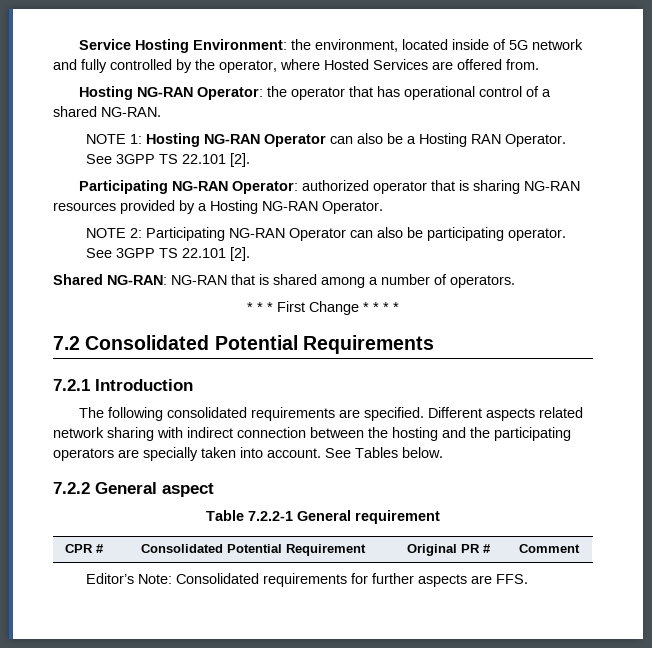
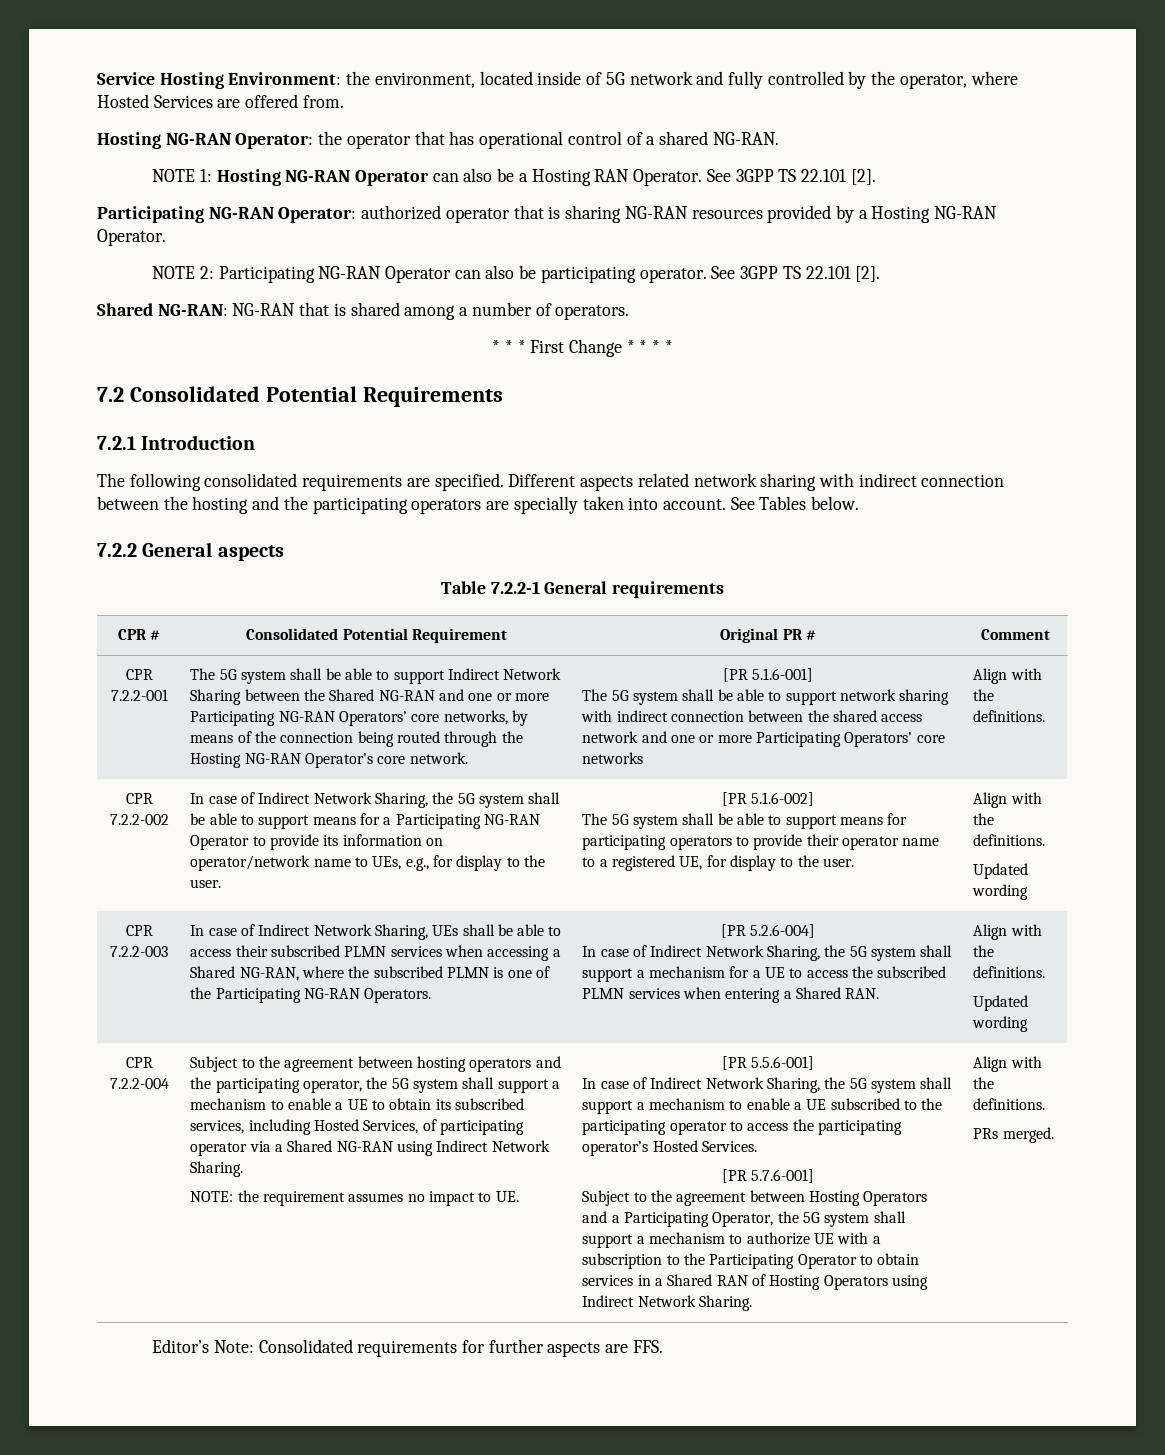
[162,483,214,497] aspect -> [217,545,284,561] aspects
[355,510,440,524] requirement -> [612,581,725,598] requirements
(580, 548) none -> [125,669,153,680] [110,689,168,701] [190,668,562,684] [190,689,549,705] [190,710,528,726] [190,731,523,747] [190,752,468,768] [722,668,814,682] [582,689,950,705] [581,710,923,722] [582,731,945,747] [582,752,644,764] [973,668,1042,684] [973,689,995,701] [973,710,1046,722] [125,793,153,804] [109,814,169,825] [190,792,561,808] [190,813,540,829] [190,834,443,850] [190,855,545,871] [190,879,222,888] [721,792,815,806] [582,813,908,829] [582,834,940,850] [582,855,854,871] [973,792,1042,808] [973,813,995,825] [973,834,1046,846] [973,863,1029,879] [972,884,1029,900] [125,925,153,936] [110,946,168,957] [190,924,562,940] [190,945,561,961] [190,966,550,981] [190,987,432,1003] [720,924,816,938] [582,945,953,961] [582,966,947,982] [582,987,880,1003] [973,924,1042,940] [973,945,995,957] [973,966,1046,978] [973,995,1029,1011] [972,1016,1029,1032] [125,1057,153,1068] [109,1078,169,1089] [190,1056,561,1072] [190,1077,560,1093] [190,1098,524,1110] [190,1119,524,1135] [190,1140,550,1156] [190,1161,244,1177] [190,1190,519,1206] [721,1056,815,1070] [582,1077,953,1093] [582,1098,943,1114] [582,1119,902,1135] [582,1140,757,1156] [721,1169,815,1183] [582,1190,928,1206] [582,1211,906,1227] [582,1232,881,1248] [582,1253,920,1269] [582,1274,928,1290] [582,1295,752,1311] [973,1056,1042,1072] [973,1077,995,1089] [973,1098,1046,1110] [973,1127,1054,1143] // CPR 7.2.2-001 | The 5G system shall be able to support Indirect Network Sharing between the Shared NG-RAN and one or more Participating NG-RAN Operators’ core networks, by means of the connection being routed through the Hosting NG-RAN Operator’s core network. | [PR 5.1.6-001] // The 5G system shall be able to support network sharing with indirect connection between the shared access network and one or more Participating Operators’ core networks | Align with the definitions. // CPR 7.2.2-002 | In case of Indirect Network Sharing, the 5G system shall be able to support means for a Participating NG-RAN Operator to provide its information on operator/network name to UEs, e.g., for display to the user. | [PR 5.1.6-002] // The 5G system shall be able to support means for participating operators to provide their operator name to a registered UE, for display to the user. | Align with the definitions. // Updated wording // CPR 7.2.2-003 | In case of Indirect Network Sharing, UEs shall be able to access their subscribed PLMN services when accessing a Shared NG-RAN, where the subscribed PLMN is one of the Participating NG-RAN Operators. | [PR 5.2.6-004] // In case of Indirect Network Sharing, the 5G system shall support a mechanism for a UE to access the subscribed PLMN services when entering a Shared RAN. | Align with the definitions. // Updated wording // CPR 7.2.2-004 | Subject to the agreement between hosting operators and the participating operator, the 5G system shall support a mechanism to enable a UE to obtain its subscribed services, including Hosted Services, of participating operator via a Shared NG-RAN using Indirect Network Sharing. // NOTE: the requirement assumes no impact to UE. | [PR 5.5.6-001] // In case of Indirect Network Sharing, the 5G system shall support a mechanism to enable a UE subscribed to the participating operator to access the participating operator’s Hosted Services. // [PR 5.7.6-001] // Subject to the agreement between Hosting Operators and a Participating Operator, the 5G system shall support a mechanism to authorize UE with a subscription to the Participating Operator to obtain services in a Shared RAN of Hosting Operators using Indirect Network Sharing. | Align with the definitions. // PRs merged.

